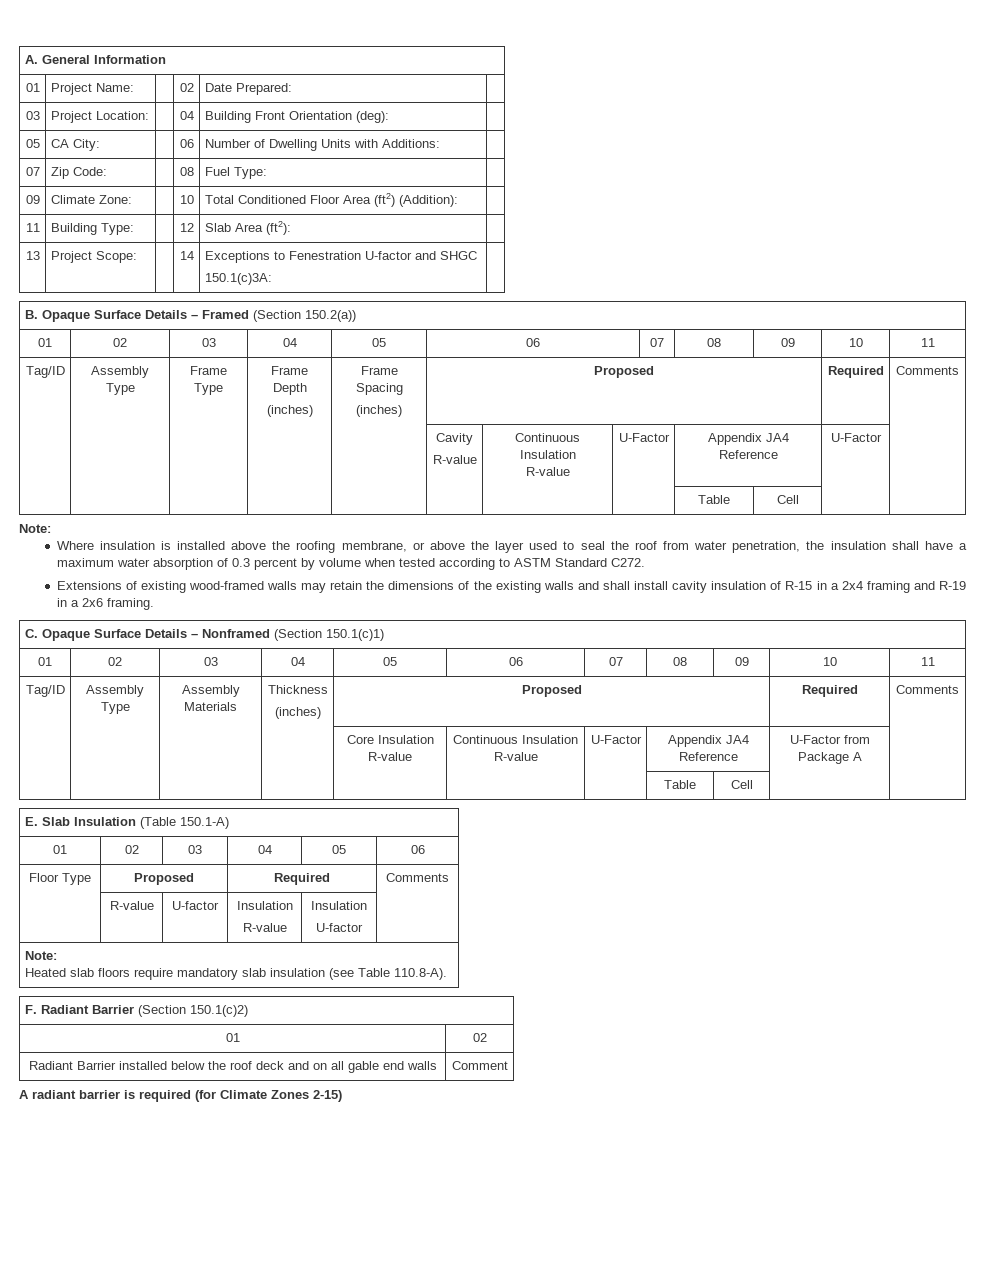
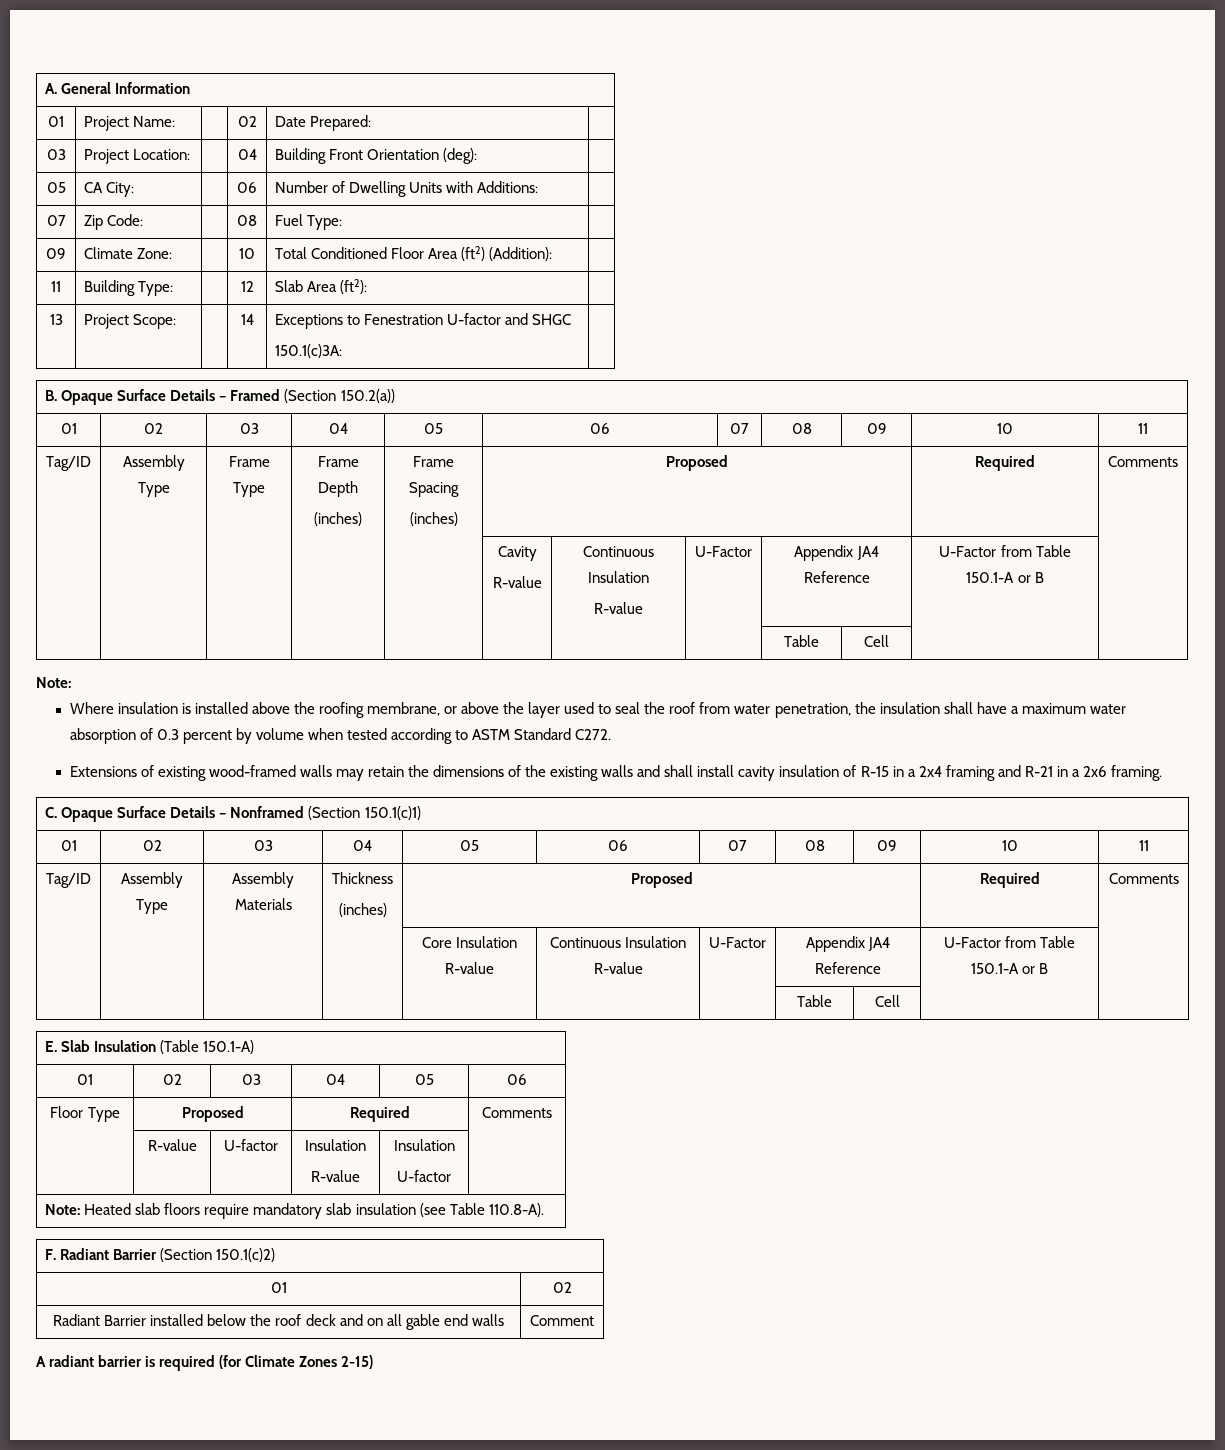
(882, 437) none -> [1000,545,1071,557] [966,572,1044,583] from Table 150.1-A or B
[939,581,967,590] R-19 -> [1024,766,1053,777] R-21
[797,752,862,764] Package A -> [1040,936,1076,948] [970,963,1049,974] Table 150.1-A or B
(57, 955) // -> (81, 1209) none

